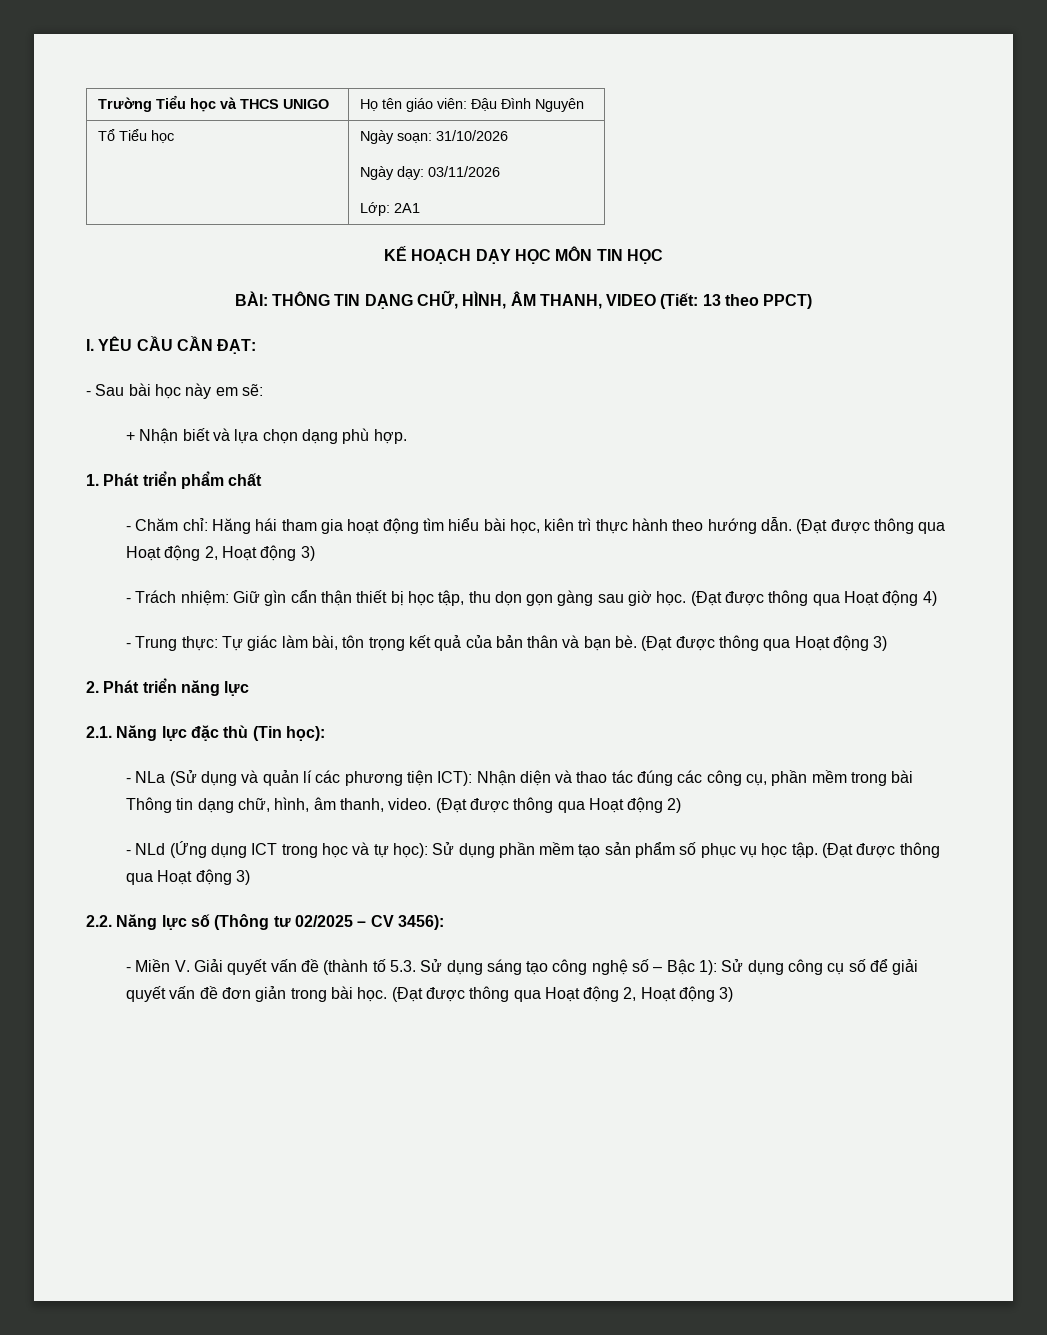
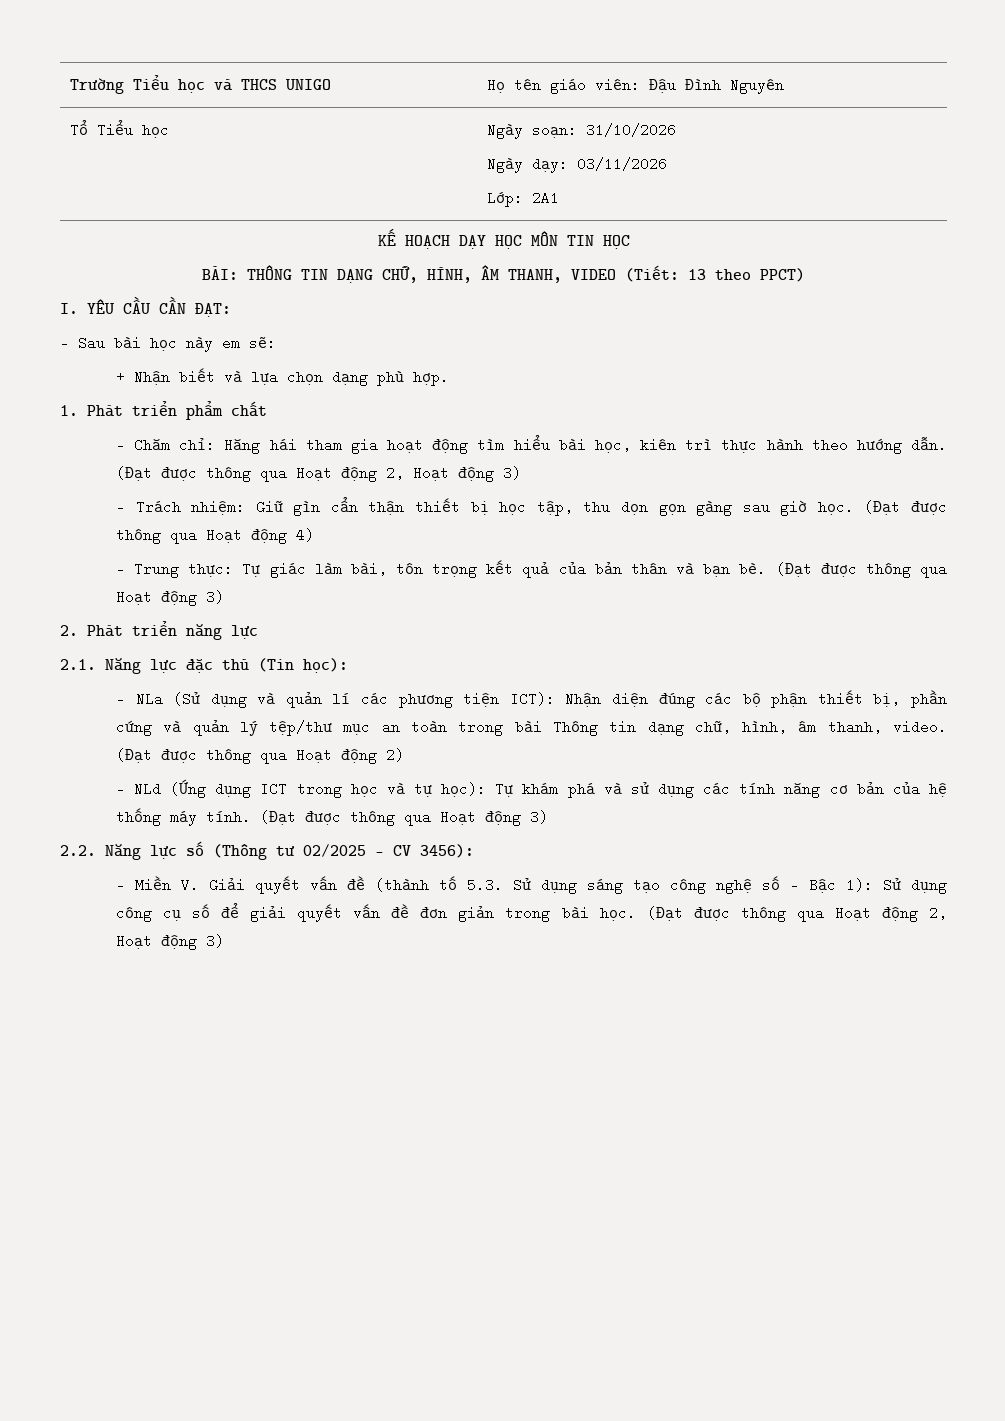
[555,770,847,786] và thao tác đúng các công cụ, phần mềm -> [658,690,948,708] [115,720,448,736] đúng các bộ phận thiết bị, phần cứng và quản lý tệp/thư mục an toàn
[432,842,818,858] Sử dụng phần mềm tạo sản phẩm số phục vụ học tập. -> [495,782,948,798] [115,808,251,826] Tự khám phá và sử dụng các tính năng cơ bản của hệ thống máy tính.

